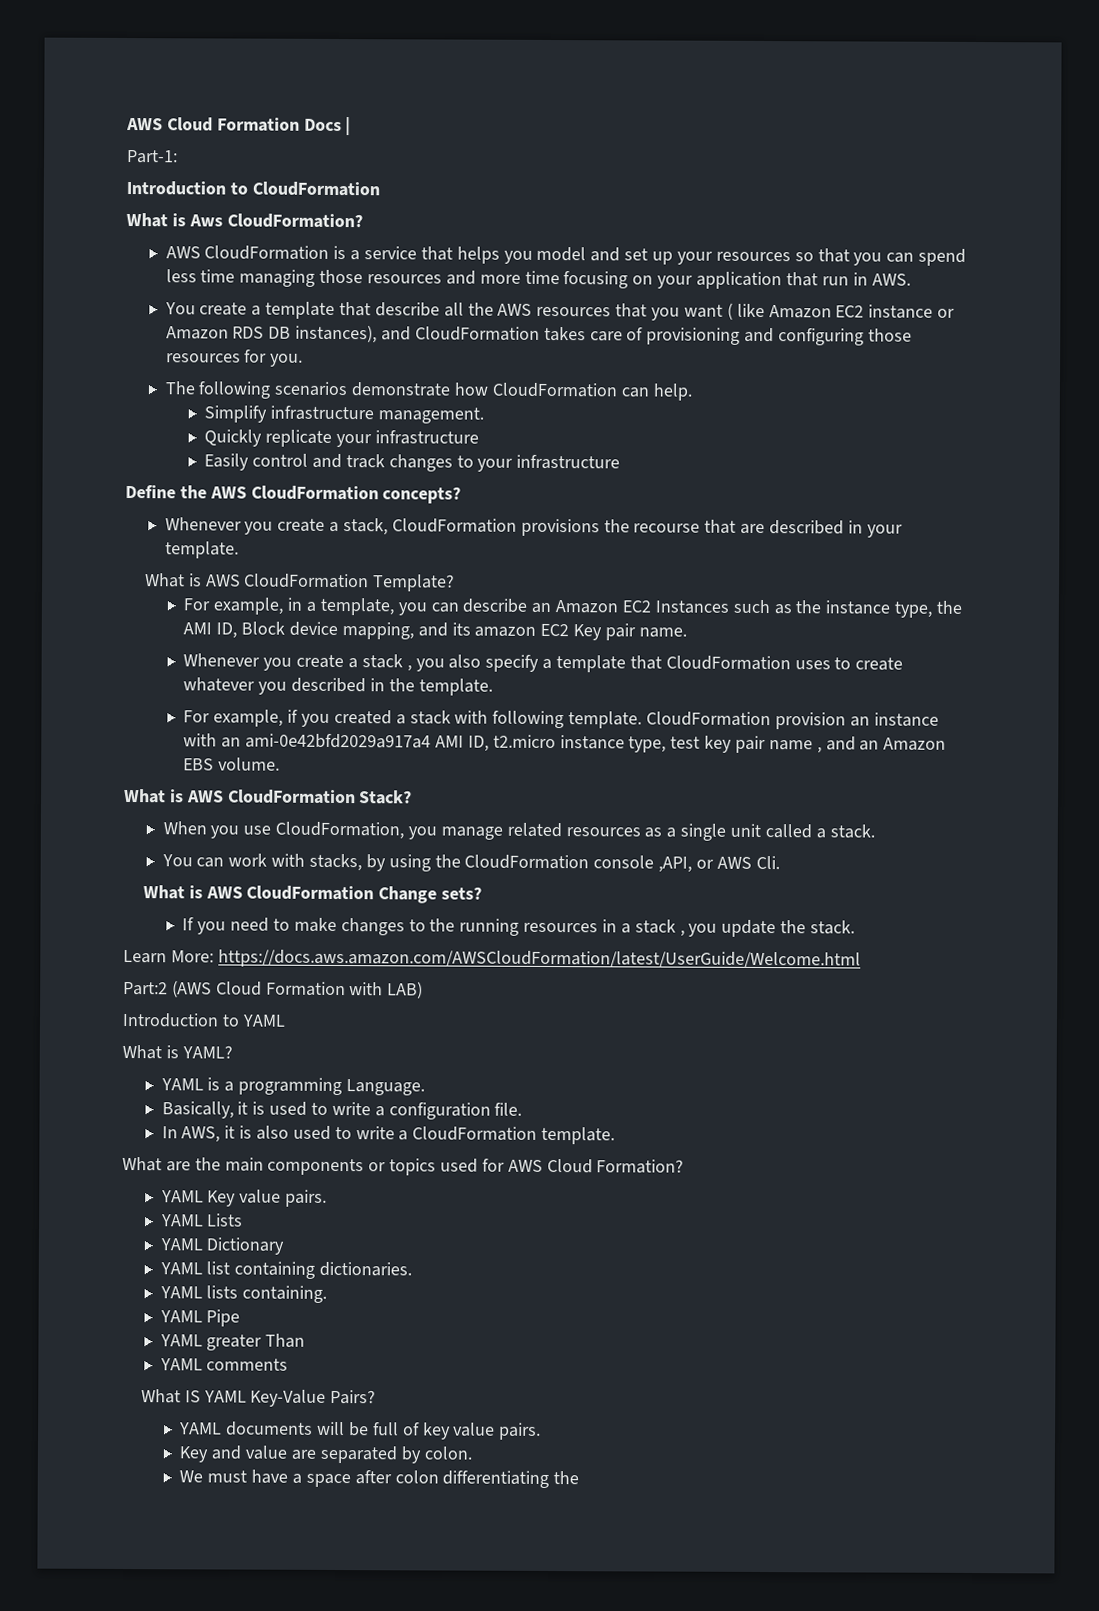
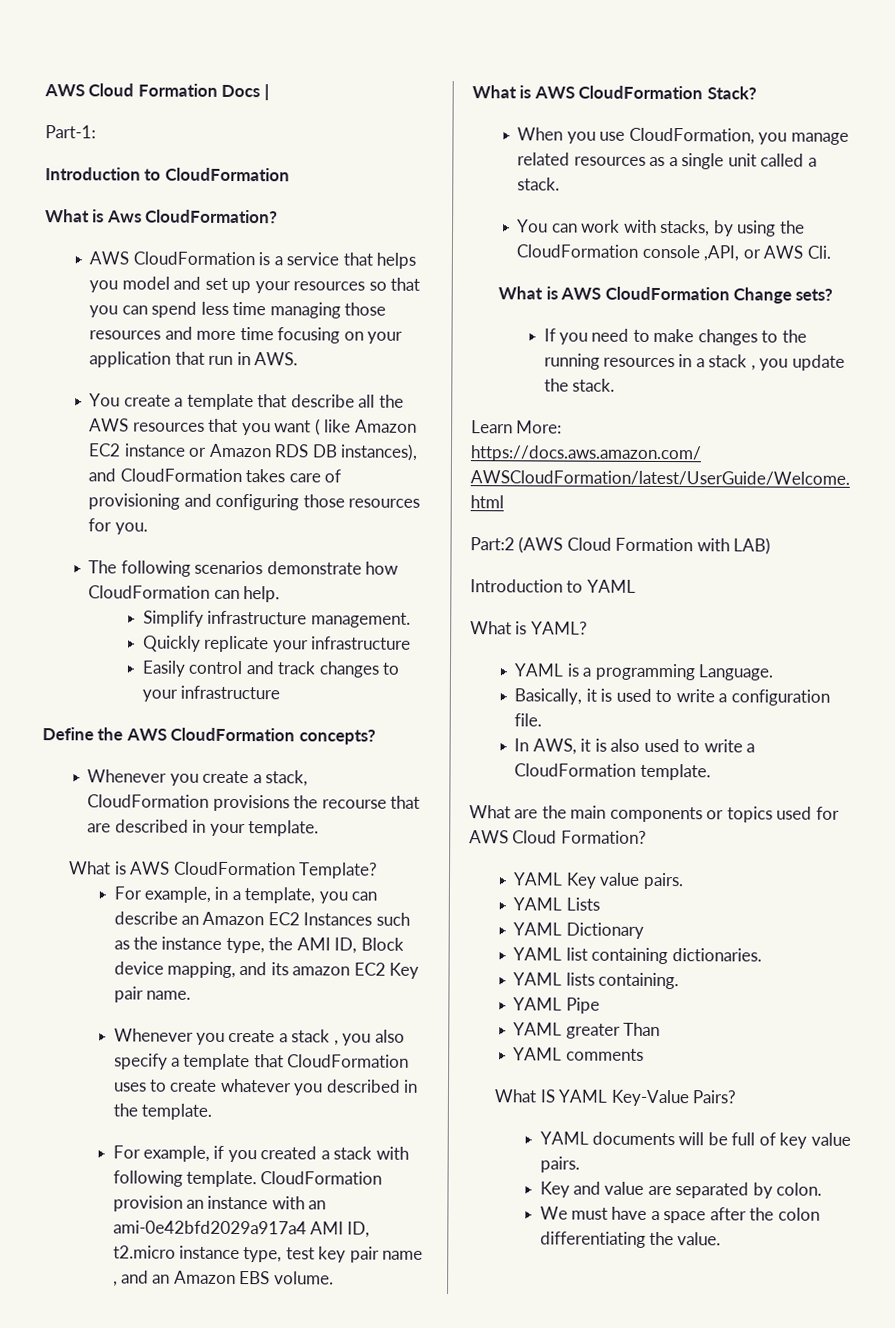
(392, 1477) none -> [749,1207,775,1221] the
(580, 1478) none -> [677,1232,722,1246] value.

